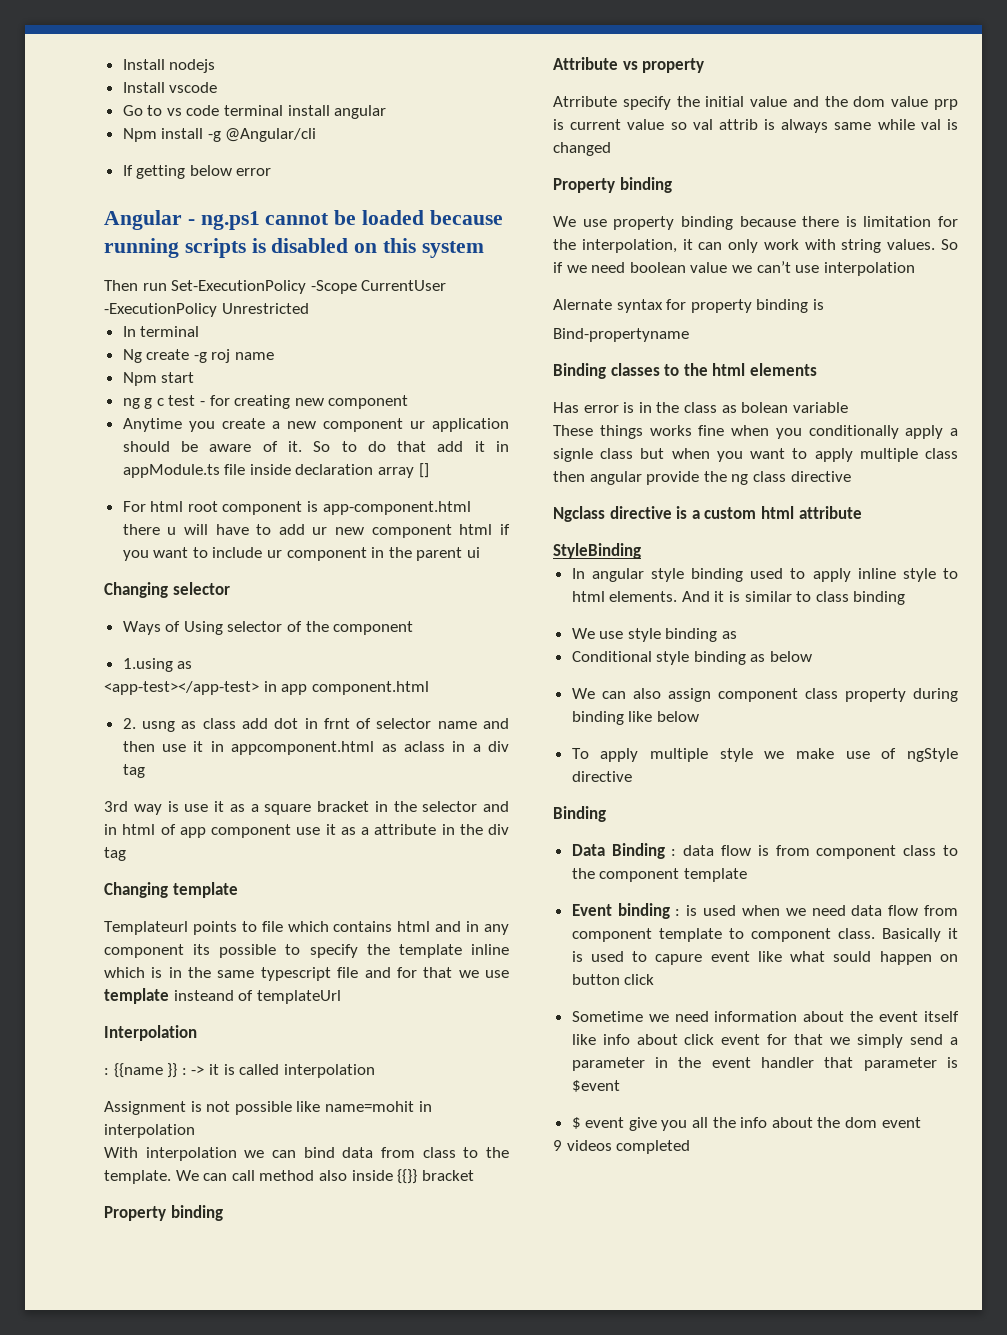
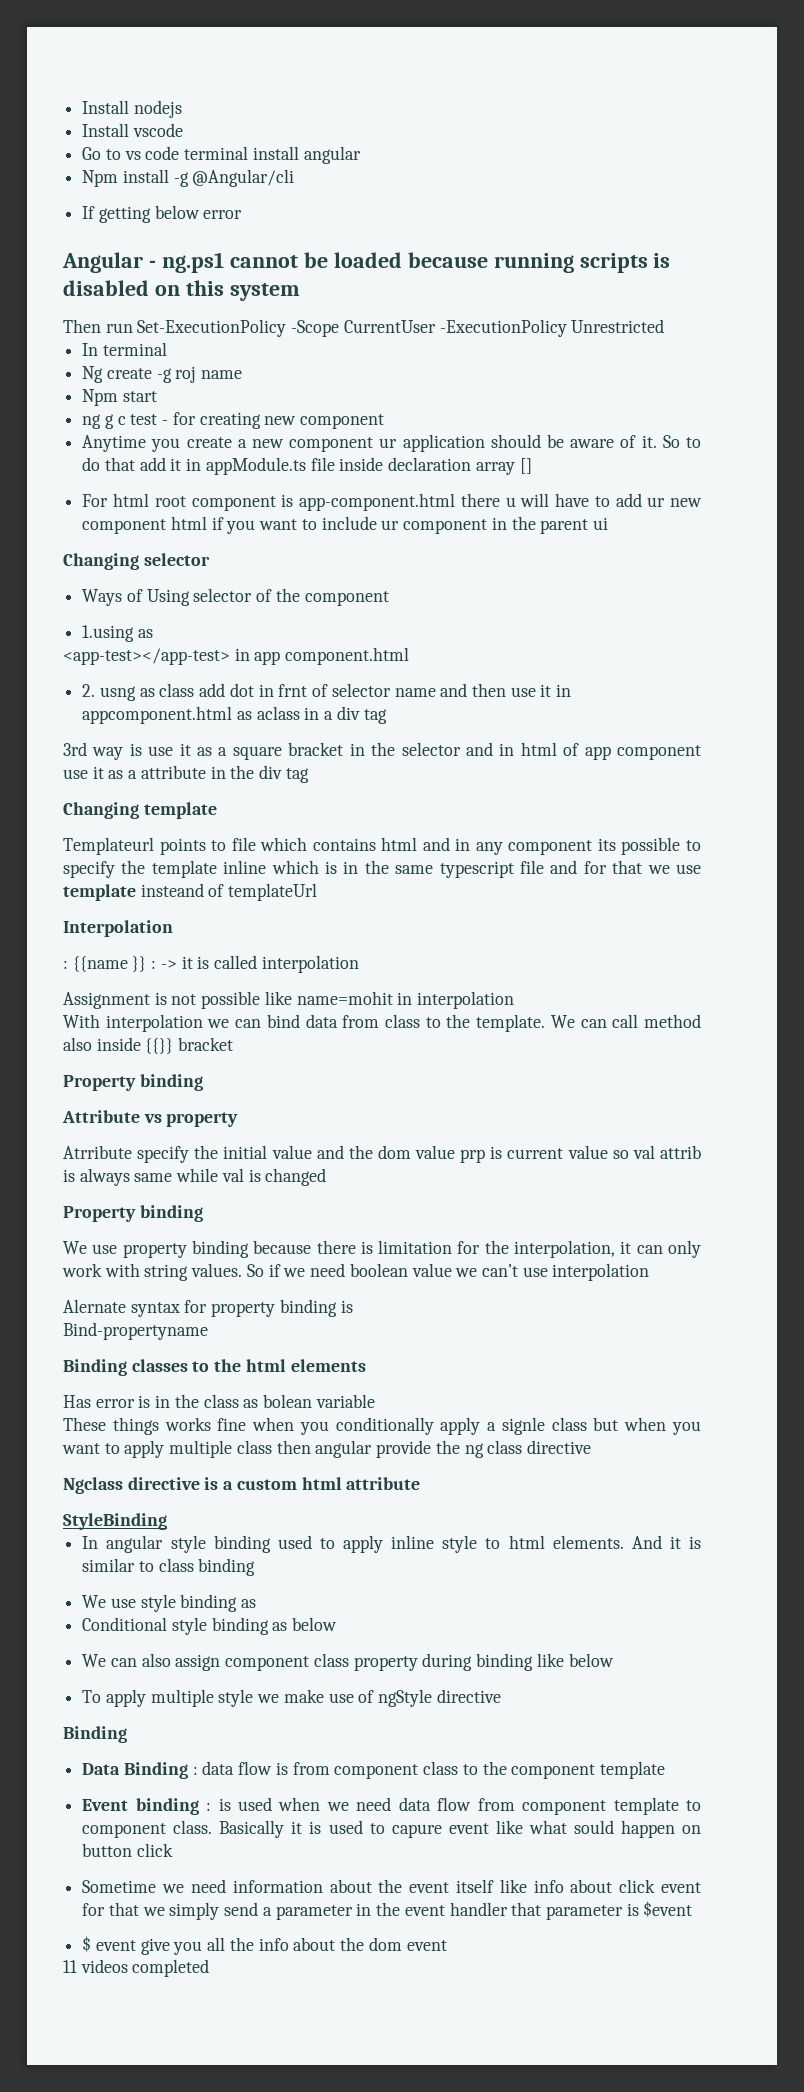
[553,1140,562,1151] 9 -> [63,1960,77,1973] 11

